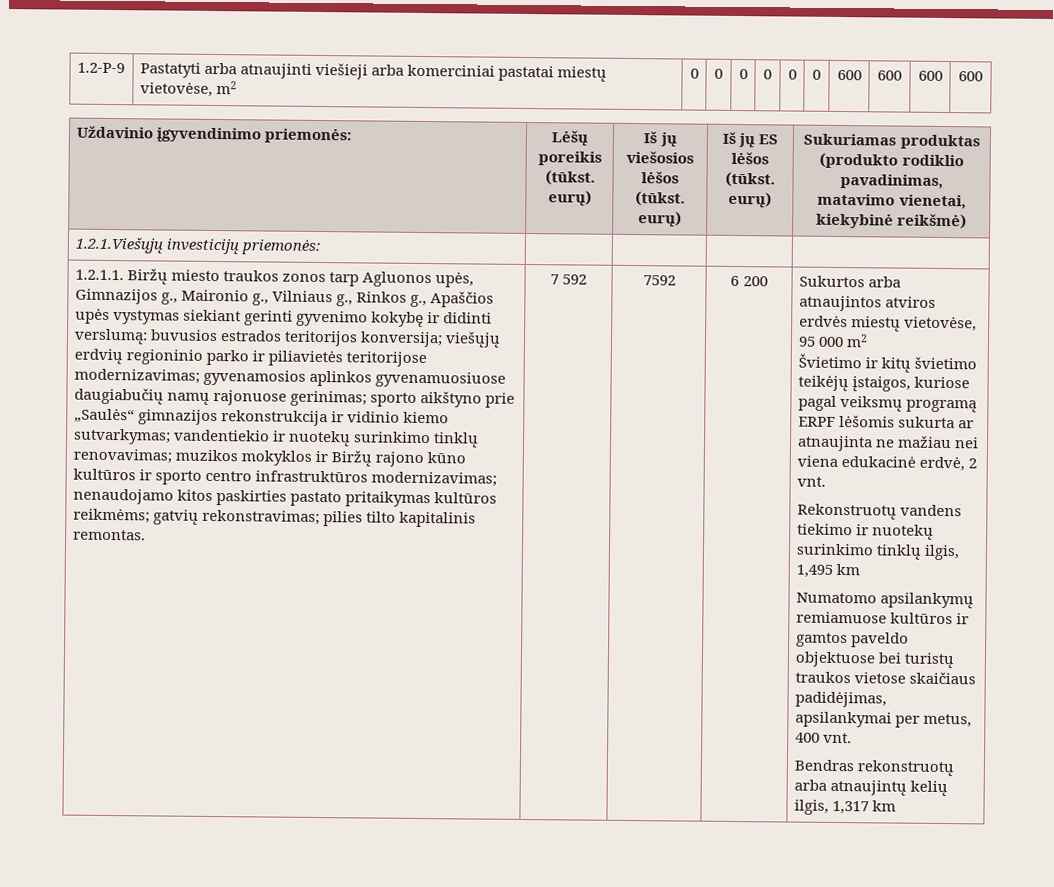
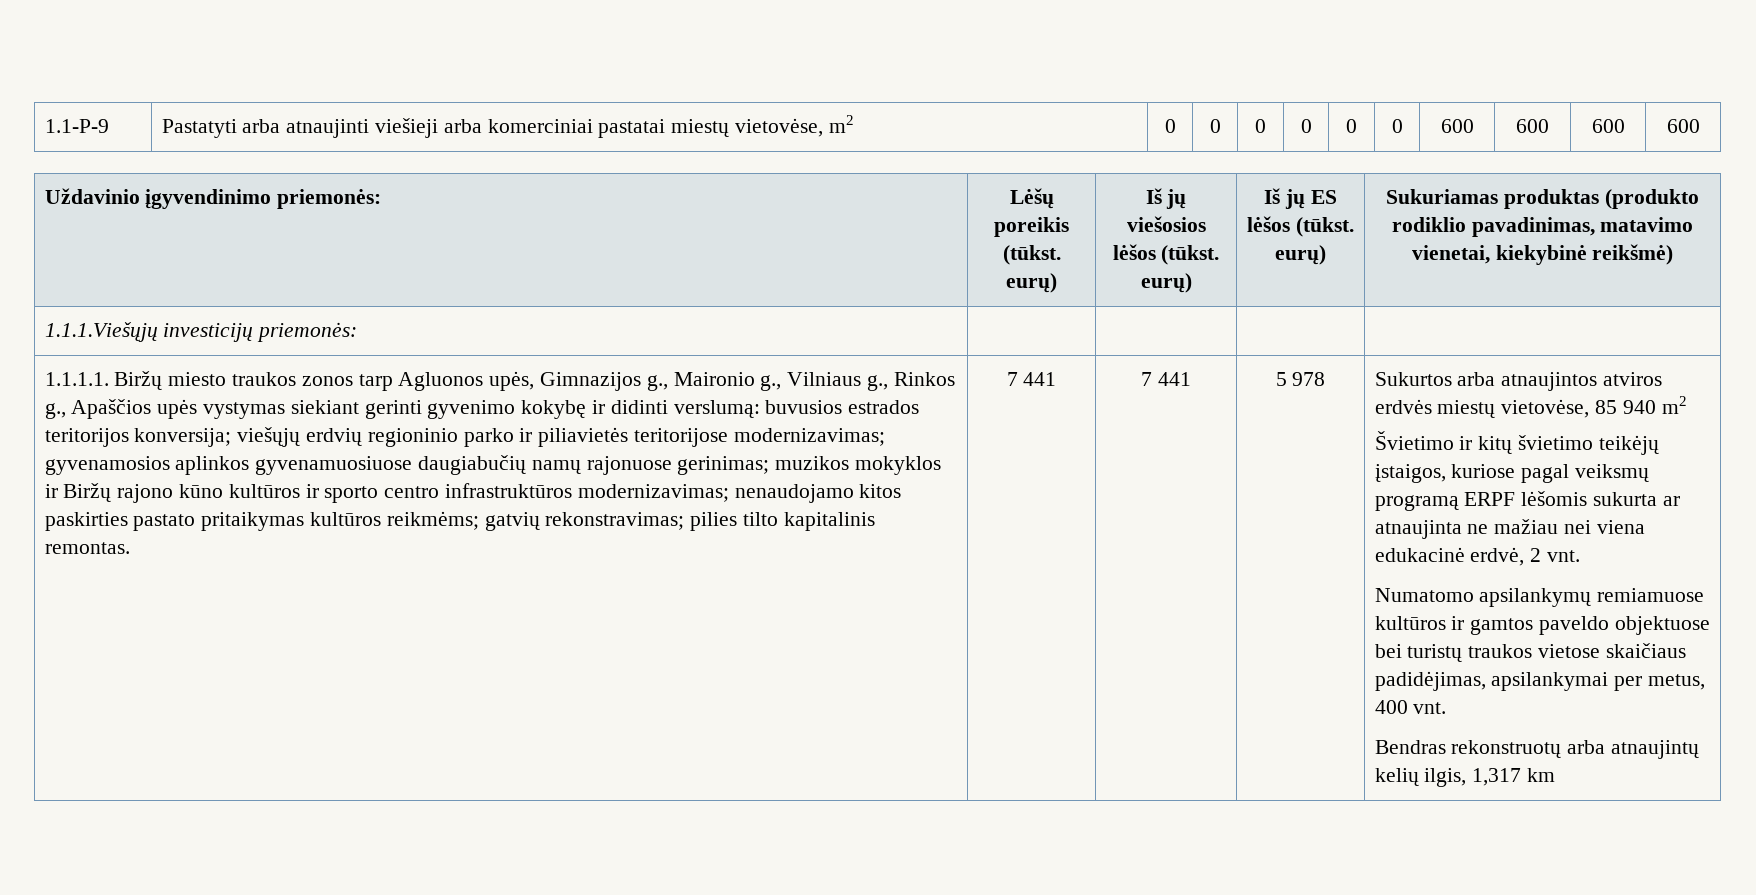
[76,62,125,74] 1.2-P-9 -> [44,119,109,133] 1.1-P-9
[74,236,163,254] 1.2.1.Viešųjų -> [44,322,158,342] 1.1.1.Viešųjų
[74,269,124,281] 1.2.1.1. -> [44,372,109,386] 1.1.1.1.
[369,390,516,408] [73,408,449,427] [72,428,479,448] [72,448,172,464] sporto aikštyno prie „Saulės“ gimnazijos rekonstrukcija ir vidinio kiemo sutvarkymas; vandentiekio ir nuotekų surinkimo tinklų renovavimas; -> (770, 465) none
[562,274,588,285] [642,275,676,286] [730,275,768,287] 592 | 7592 | 6 200 -> [1023,372,1057,386] [1141,372,1191,386] [1275,372,1326,386] 441 | 7 441 | 5 978
[797,336,844,348] 95 000 -> [1595,400,1656,414] 85 940
[796,503,962,520] [796,523,934,540] [795,543,960,561] [795,563,860,578] // Rekonstruotų vandens tiekimo ir nuotekų surinkimo tinklų ilgis, 1,495 km -> (1581, 556) none

